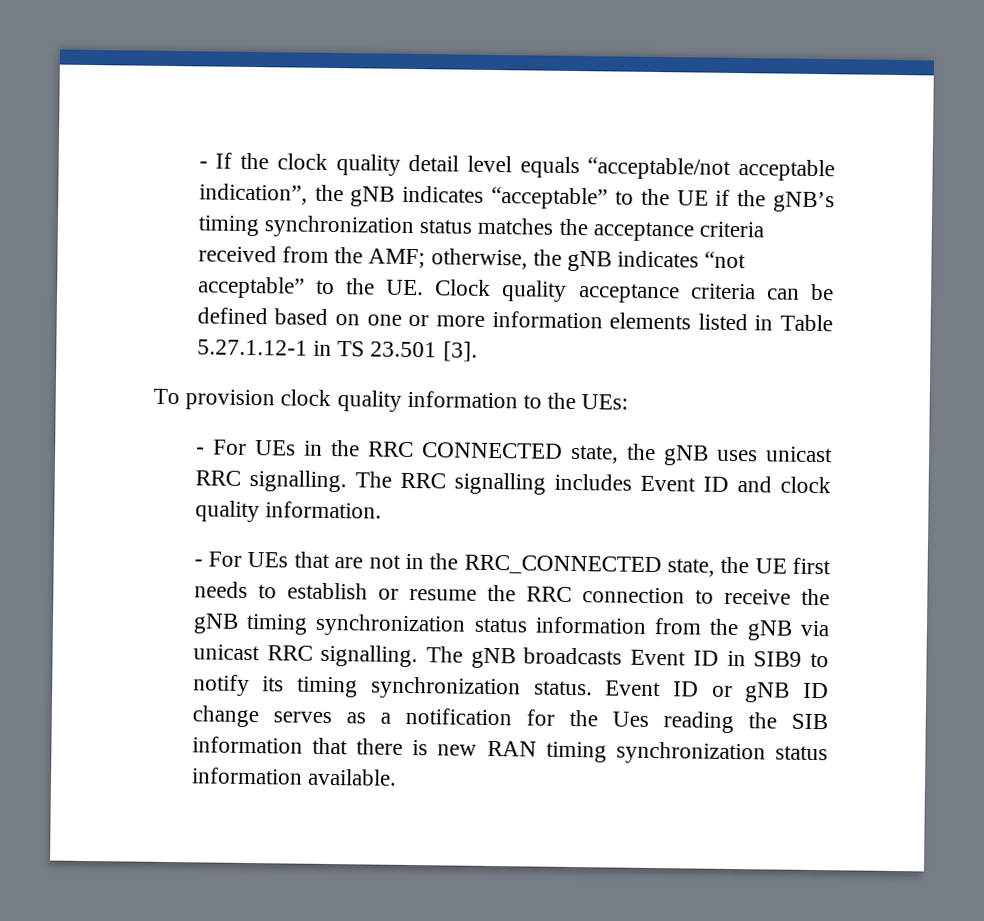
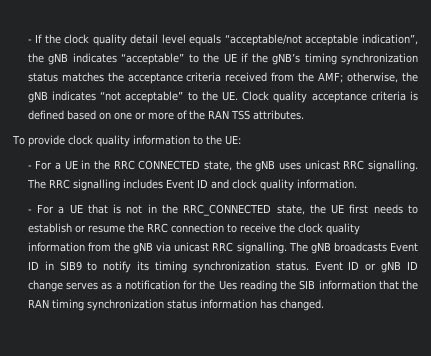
[766,283,835,301] can be -> [409,91,418,101] is
[491,310,833,332] [196,339,478,362] information elements listed in Table 5.27.1.12-1 in TS 23.501 [3]. -> [176,110,304,120] of the RAN TSS attributes.
[185,389,276,411] provision -> [27,135,65,147] provide
[581,394,629,410] [195,439,296,456] UEs: // - For UEs -> [224,135,241,145] [27,160,78,170] UE: // - For a UE
[247,551,364,569] UEs that are -> [58,204,122,214] a UE that is
[192,613,528,637] gNB timing synchronization status -> [297,223,360,235] clock quality
[356,738,478,756] there is new -> [402,280,418,290] the
[306,768,397,786] available. -> [259,299,324,311] has changed.

